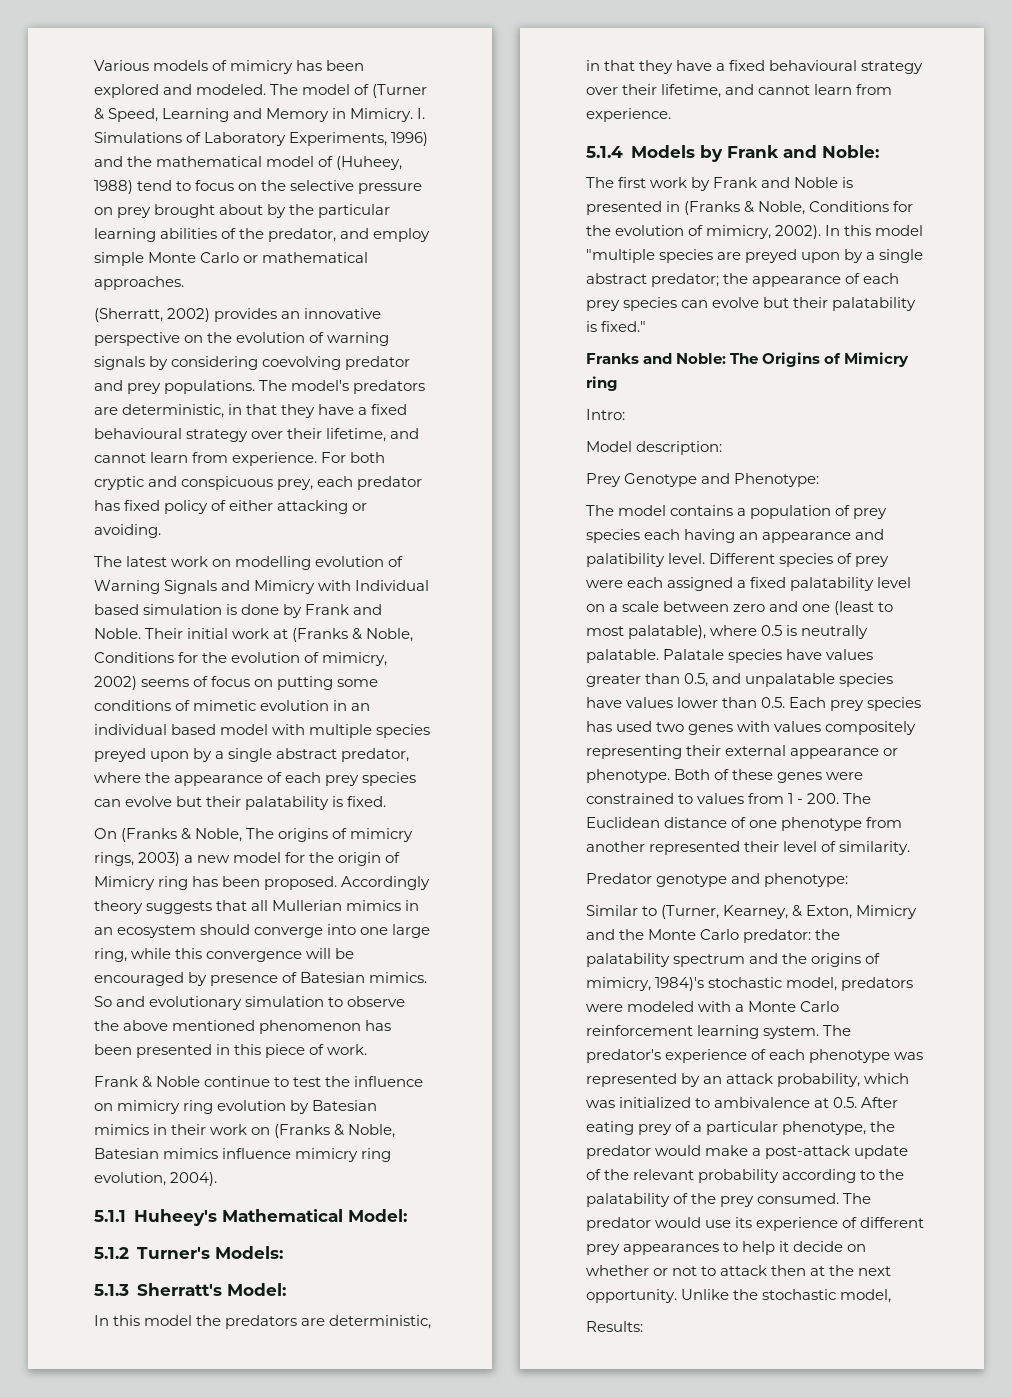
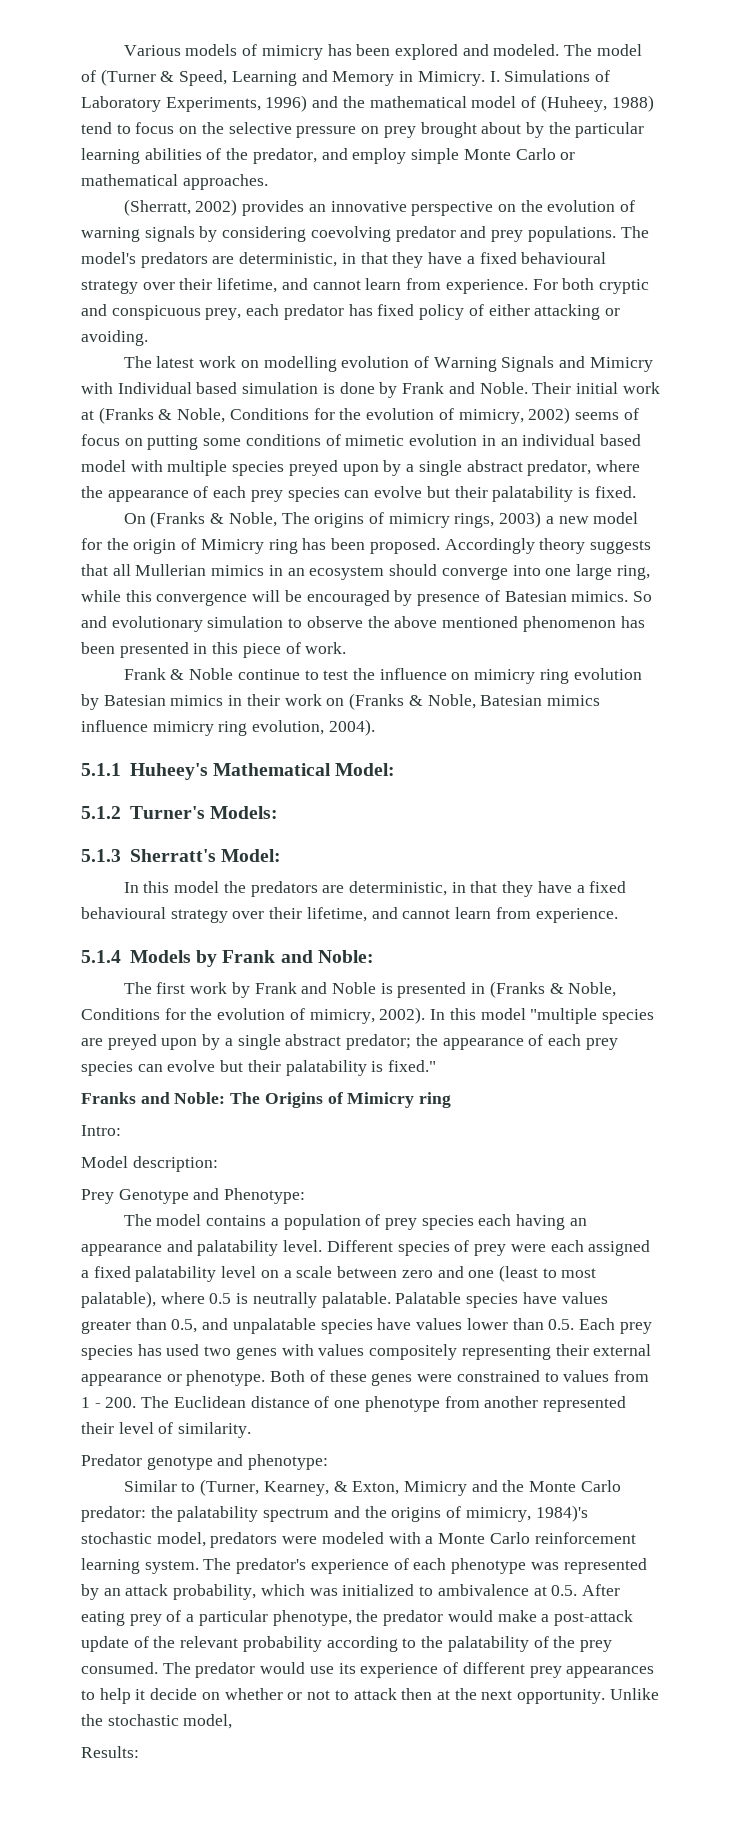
[586,553,665,567] palatibility -> [197,1240,279,1256] palatability
[663,649,725,660] Palatale -> [395,1292,462,1304] Palatable

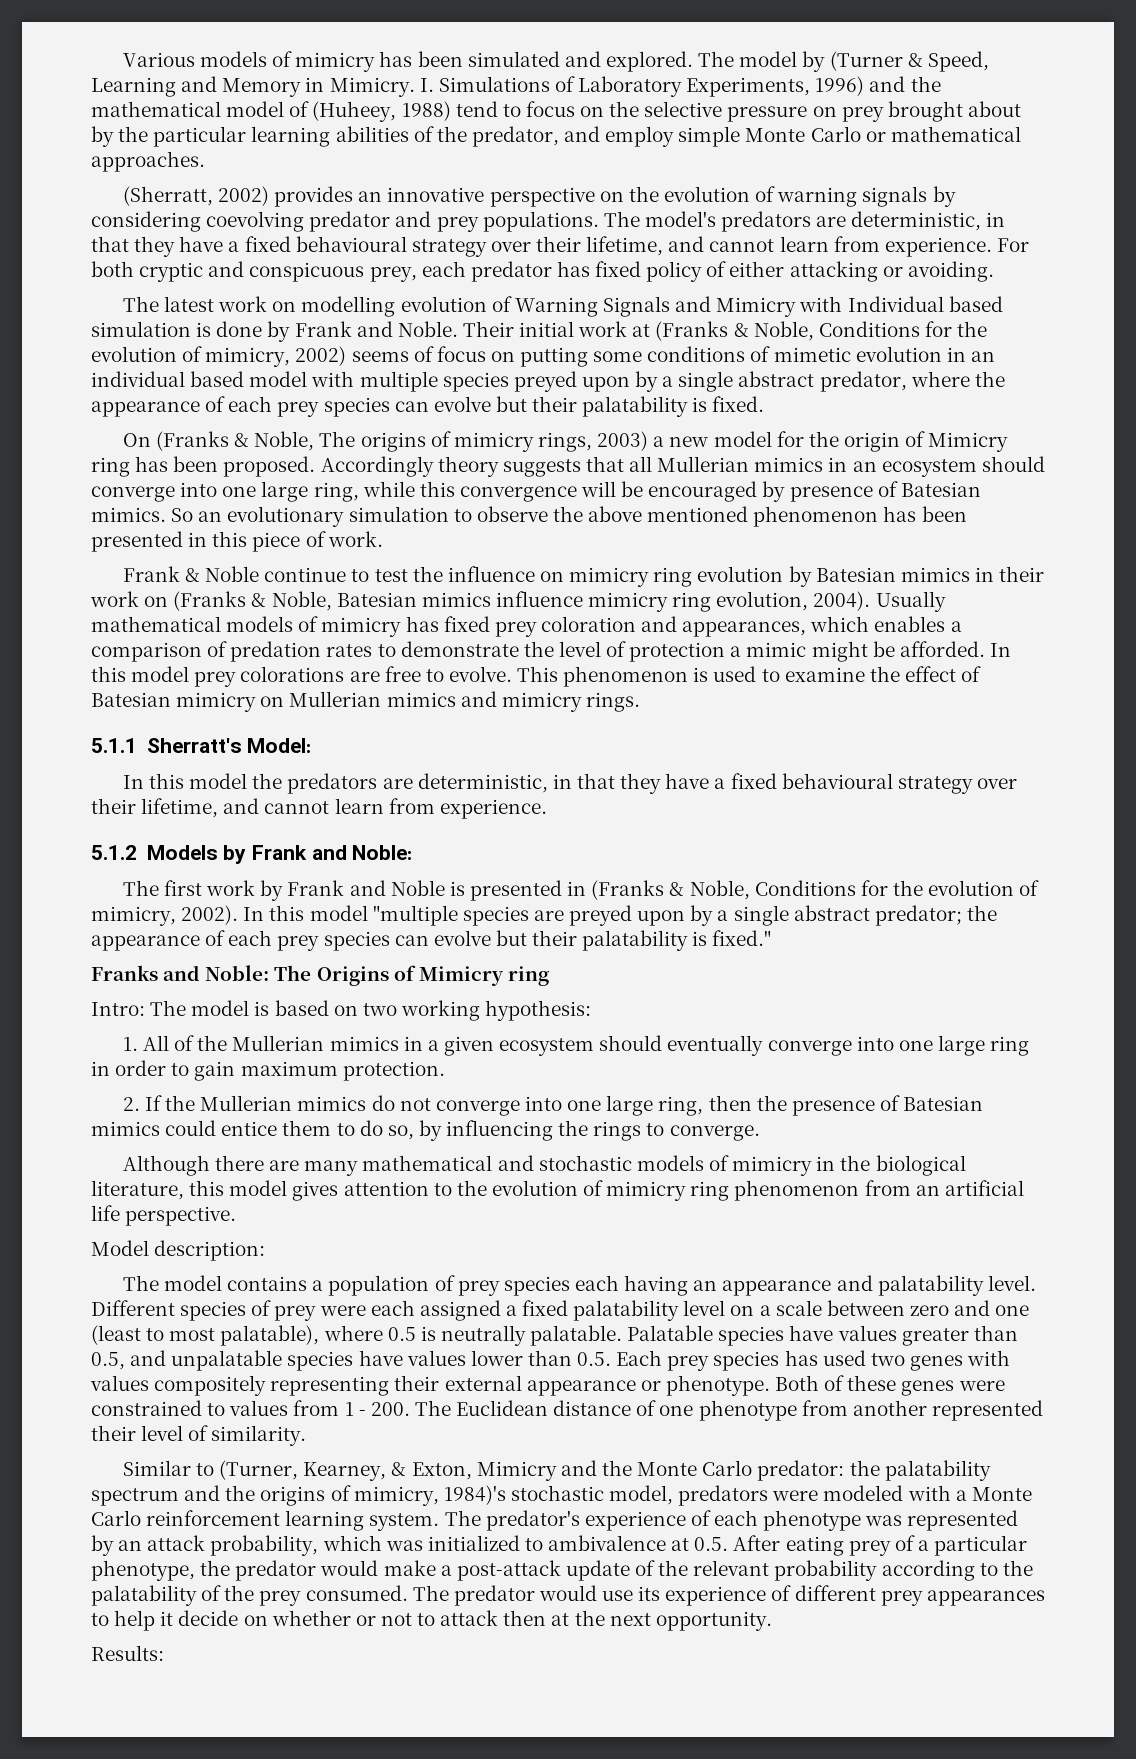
[395,44,642,60] [81,70,96,82] explored and modeled. The model of -> [467,51,826,72] simulated and explored. The model by
[81,616,107,628] and -> [198,511,223,522] an
[81,763,396,780] [81,806,279,819] [81,849,121,862] // 5.1.1 Huheey's Mathematical Model: // 5.1.2 Turner's Models: // 5.1.3 -> [875,591,946,612] [91,616,962,637] [91,641,1011,662] [91,666,982,687] [91,691,640,712] [91,738,137,753] Usually mathematical models of mimicry has fixed prey coloration and appearances, which enables a comparison of predation rates to demonstrate the level of protection a mimic might be afforded. In this model prey colorations are free to evolve. This phenomenon is used to examine the effect of Batesian mimicry on Mullerian mimics and mimicry rings. // 5.1.1
[81,950,121,963] 5.1.4 -> [91,845,137,860] 5.1.2
[81,1156,218,1172] [81,1188,306,1204] // Model description: // Prey Genotype and Phenotype: -> [150,1000,592,1021] [122,1035,1030,1056] [91,1060,445,1081] [122,1095,984,1116] [91,1120,760,1141] [122,1155,966,1176] [91,1180,1024,1201] [91,1205,237,1226] [91,1240,266,1261] The model is based on two working hypothesis: // 1. All of the Mullerian mimics in a given ecosystem should eventually converge into one large ring in order to gain maximum protection. // 2. If the Mullerian mimics do not converge into one large ring, then the presence of Batesian mimics could entice them to do so, by influencing the rings to converge. // Although there are many mathematical and stochastic models of mimicry in the biological literature, this model gives attention to the evolution of mimicry ring phenomenon from an artificial life perspective. // Model description:
[81,1454,329,1470] // Predator genotype and phenotype: -> (307, 1435) none
[609,1688,659,1700] [81,1714,233,1729] Unlike the stochastic model, -> (772, 1621) none

